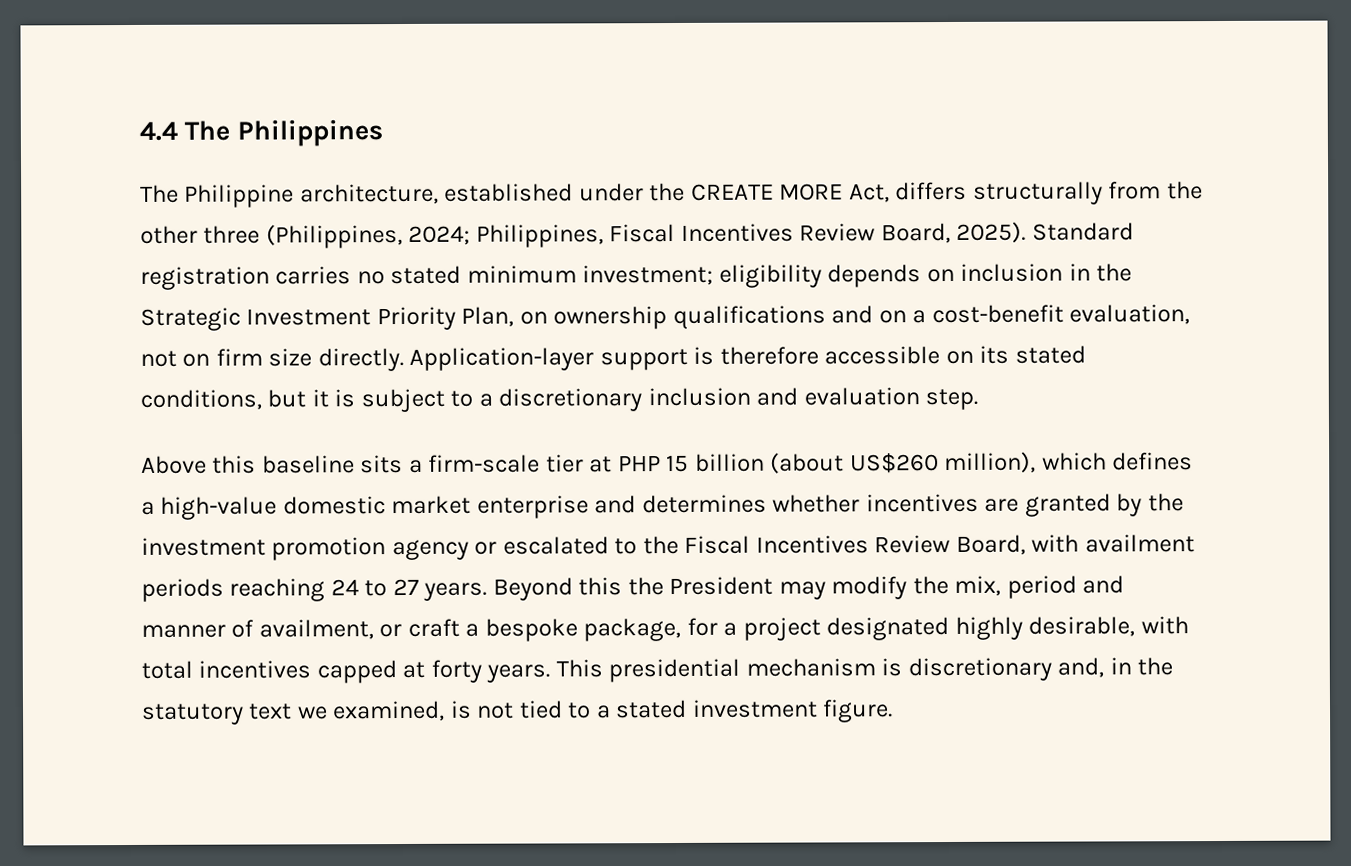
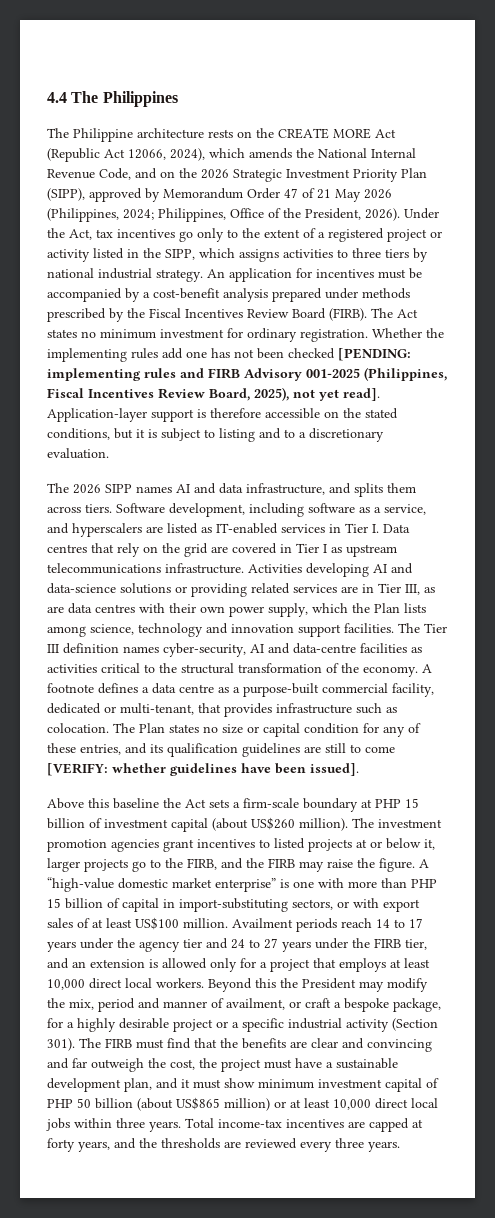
[299,181,1203,205] [140,221,1134,249] [140,263,1133,290] [140,304,1191,331] [140,347,404,372] architecture, established under the CREATE MORE Act, differs structurally from the other three (Philippines, 2024; Philippines, Fiscal Incentives Review Board, 2025). Standard registration carries no stated minimum investment; eligibility depends on inclusion in the Strategic Investment Priority Plan, on ownership qualifications and on a cost-benefit evaluation, not on firm size directly. -> [137,128,396,139] [47,148,416,162] [47,168,427,182] [47,188,392,202] [47,208,439,222] [47,228,442,242] [47,248,428,262] [47,268,422,282] [47,288,410,302] [47,308,418,322] [47,328,444,342] [47,348,411,362] [47,367,447,381] [47,387,380,401] architecture rests on the CREATE MORE Act (Republic Act 12066, 2024), which amends the National Internal Revenue Code, and on the 2026 Strategic Investment Priority Plan (SIPP), approved by Memorandum Order 47 of 21 May 2026 (Philippines, 2024; Philippines, Office of the President, 2026). Under the Act, tax incentives go only to the extent of a registered project or activity listed in the SIPP, which assigns activities to three tiers by national industrial strategy. An application for incentives must be accompanied by a cost-benefit analysis prepared under methods prescribed by the Fiscal Incentives Review Board (FIRB). The Act states no minimum investment for ordinary registration. Whether the implementing rules add one has not been checked [PENDING: implementing rules and FIRB Advisory 001-2025 (Philippines, Fiscal Incentives Review Board, 2025), not yet read].
[979,345,1010,364] its -> [343,408,361,418] the
[478,387,979,412] a discretionary inclusion and evaluation step. -> [219,428,384,442] [47,448,109,459] [47,483,416,497] [47,503,426,517] [47,523,410,537] [47,543,397,557] [47,563,413,577] [47,583,435,597] [47,603,426,617] [47,623,447,637] [47,643,422,657] [47,663,432,677] [47,683,434,697] [47,703,397,717] [47,723,421,737] [47,743,395,757] [47,763,359,776] listing and to a discretionary evaluation. // The 2026 SIPP names AI and data infrastructure, and splits them across tiers. Software development, including software as a service, and hyperscalers are listed as IT-enabled services in Tier I. Data centres that rely on the grid are covered in Tier I as upstream telecommunications infrastructure. Activities developing AI and data-science solutions or providing related services are in Tier III, as are data centres with their own power supply, which the Plan lists among science, technology and innovation support facilities. The Tier III definition names cyber-security, AI and data-centre facilities as activities critical to the structural transformation of the economy. A footnote defines a data centre as a purpose-built commercial facility, dedicated or multi-tenant, that provides infrastructure such as colocation. The Plan states no size or capital condition for any of these entries, and its qualification guidelines are still to come [VERIFY: whether guidelines have been issued].
[360,454,404,474] sits -> [163,798,229,808] the Act sets
[545,454,584,473] tier -> [303,798,358,812] boundary
[770,451,1194,474] [141,493,1184,520] [141,534,1195,561] [141,578,488,602] (about US$260 million), which defines a high-value domestic market enterprise and determines whether incentives are granted by the investment promotion agency or escalated to the Fiscal Incentives Review Board, with availment periods reaching 24 to 27 years. -> [89,817,442,832] [47,838,435,852] [47,858,429,872] [47,877,437,892] [47,898,420,912] [47,917,423,932] [47,938,427,952] [47,958,430,972] [47,978,204,990] of investment capital (about US$260 million). The investment promotion agencies grant incentives to listed projects at or below it, larger projects go to the FIRB, and the FIRB may raise the figure. A “high-value domestic market enterprise” is one with more than PHP 15 billion of capital in import-substituting sectors, or with export sales of at least US$100 million. Availment periods reach 14 to 17 years under the agency tier and 24 to 27 years under the FIRB tier, and an extension is allowed only for a project that employs at least 10,000 direct local workers.
[742,616,1189,641] [141,657,1174,684] [141,699,894,725] project designated highly desirable, with total incentives capped at forty years. This presidential mechanism is discretionary and, in the statutory text we examined, is not tied to a stated investment figure. -> [77,1018,438,1032] [47,1038,432,1052] [47,1058,398,1072] [47,1078,439,1092] [47,1097,438,1111] [46,1118,423,1132] [47,1138,400,1152] highly desirable project or a specific industrial activity (Section 301). The FIRB must find that the benefits are clear and convincing and far outweigh the cost, the project must have a sustainable development plan, and it must show minimum investment capital of PHP 50 billion (about US$865 million) or at least 10,000 direct local jobs within three years. Total income-tax incentives are capped at forty years, and the thresholds are reviewed every three years.

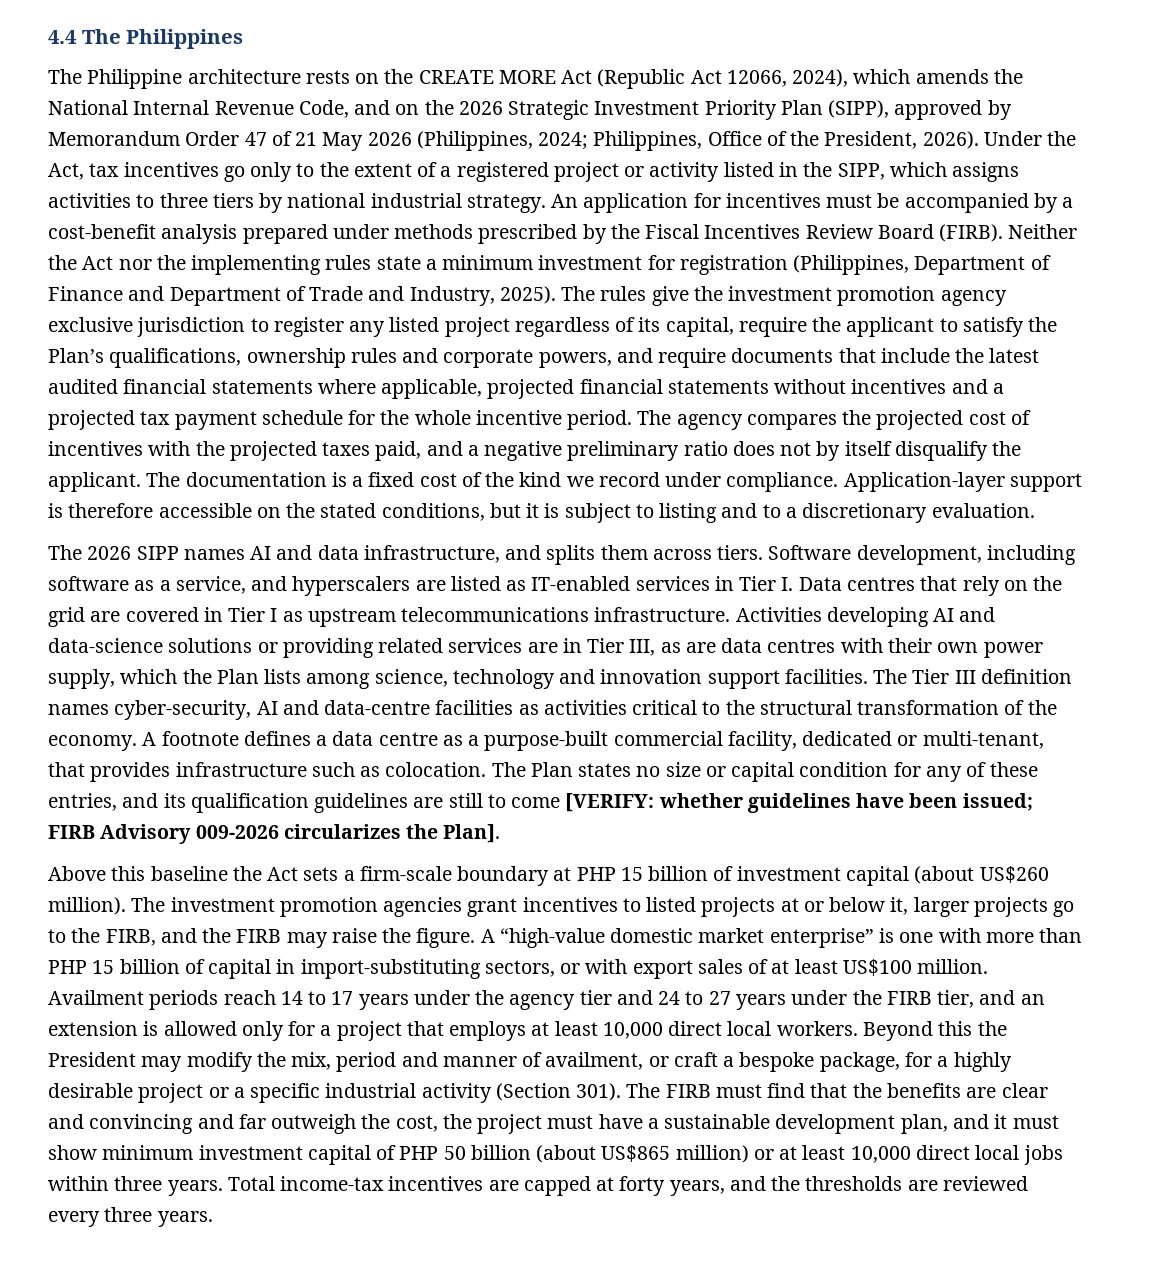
[371,308,418,318] [47,328,444,342] [47,348,411,362] [47,367,447,381] [47,387,380,401] The Act states no minimum investment for ordinary registration. Whether the implementing rules add one has not been checked [PENDING: implementing rules and FIRB Advisory 001-2025 (Philippines, Fiscal Incentives Review Board, 2025), not yet read]. -> [1008,224,1078,239] [48,255,1051,275] [48,286,1007,306] [48,317,1058,337] [48,348,1040,368] [48,379,1004,399] [48,410,1031,430] [48,441,1022,461] [48,472,839,492] Neither the Act nor the implementing rules state a minimum investment for registration (Philippines, Department of Finance and Department of Trade and Industry, 2025). The rules give the investment promotion agency exclusive jurisdiction to register any listed project regardless of its capital, require the applicant to satisfy the Plan’s qualifications, ownership rules and corporate powers, and require documents that include the latest audited financial statements where applicable, projected financial statements without incentives and a projected tax payment schedule for the whole incentive period. The agency compares the projected cost of incentives with the projected taxes paid, and a negative preliminary ratio does not by itself disqualify the applicant. The documentation is a fixed cost of the kind we record under compliance.
[310,763,359,776] issued]. -> [962,793,1033,811] [48,824,501,844] issued; FIRB Advisory 009-2026 circularizes the Plan].

